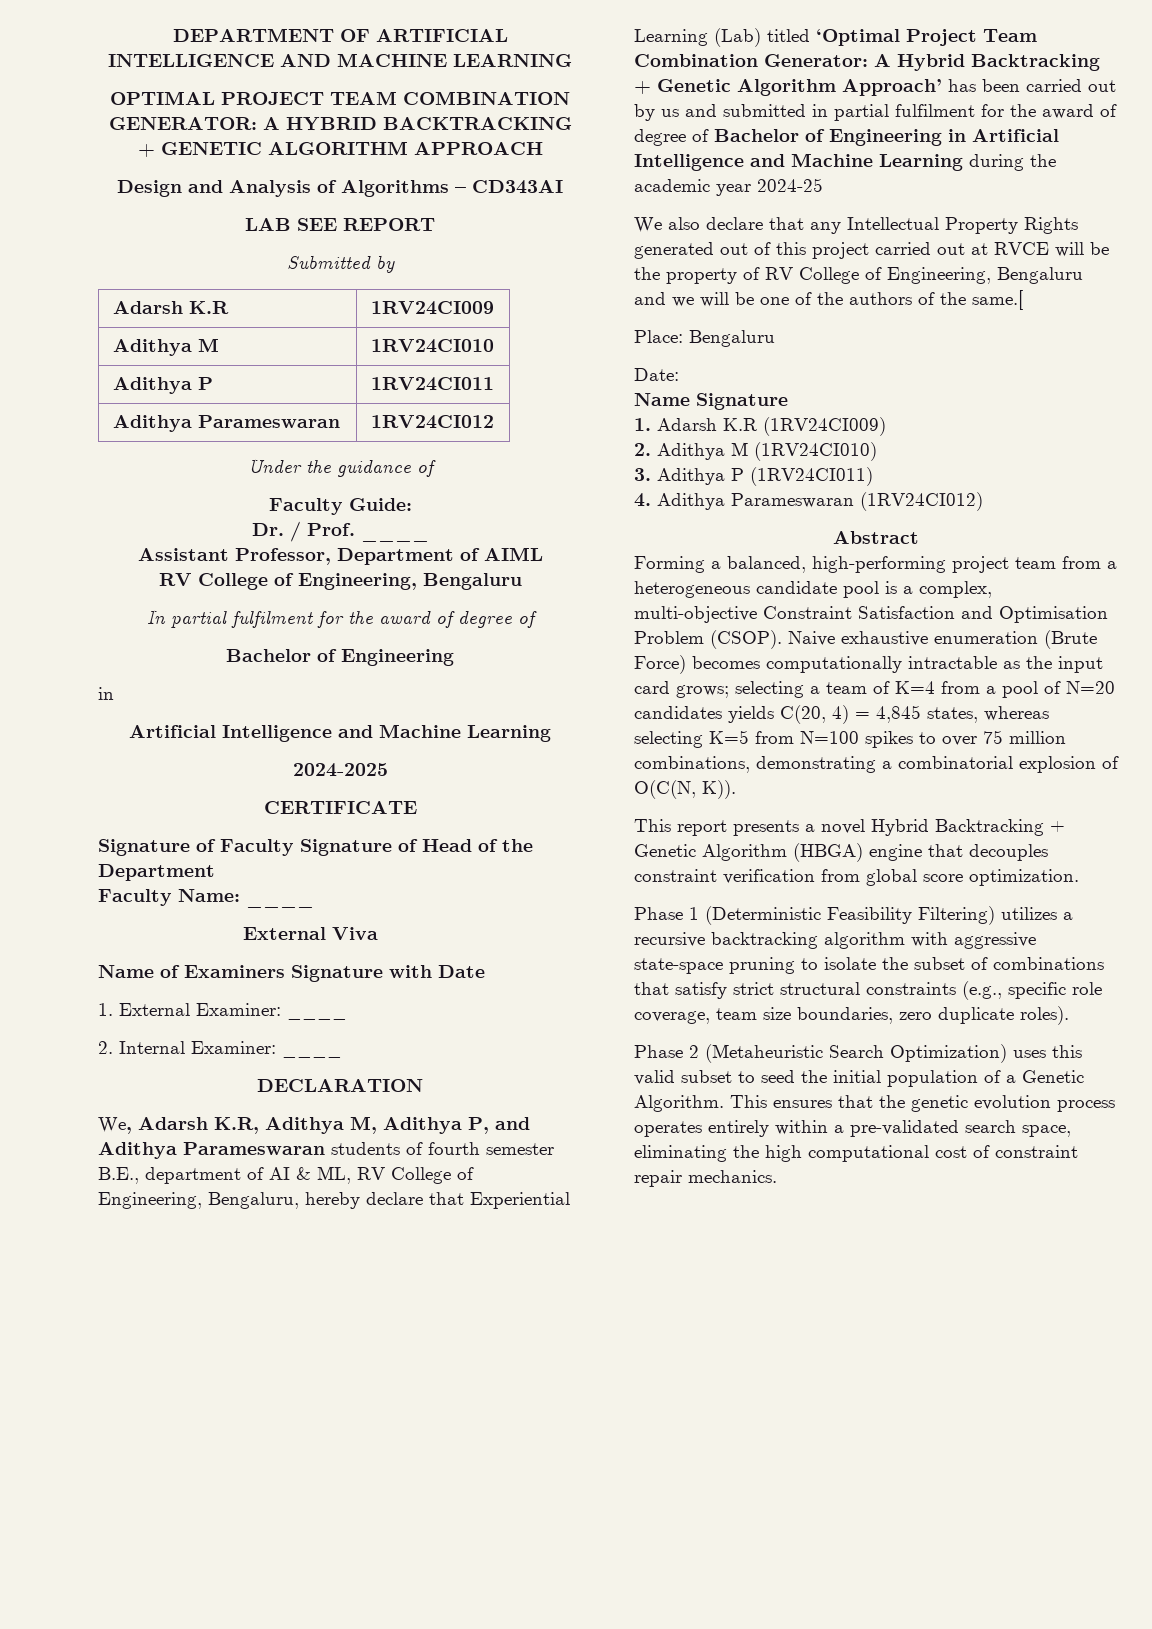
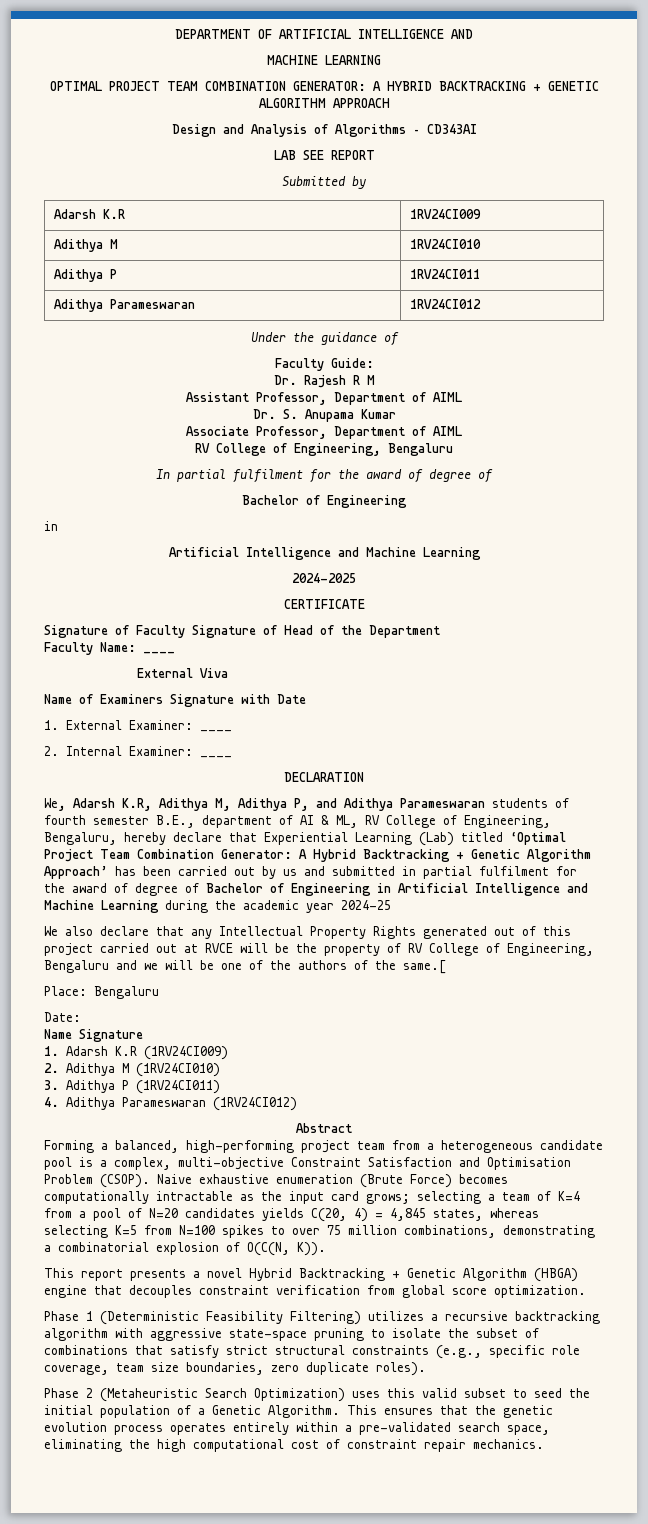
(331, 60) none -> (473, 34) //
[289,521,355,542] [360,536,429,542] / Prof. ____ -> [303,375,375,388] Rajesh R M
(543, 554) none -> [252,409,396,422] [186,426,462,439] // Dr. S. Anupama Kumar // Associate Professor, Department of AIML

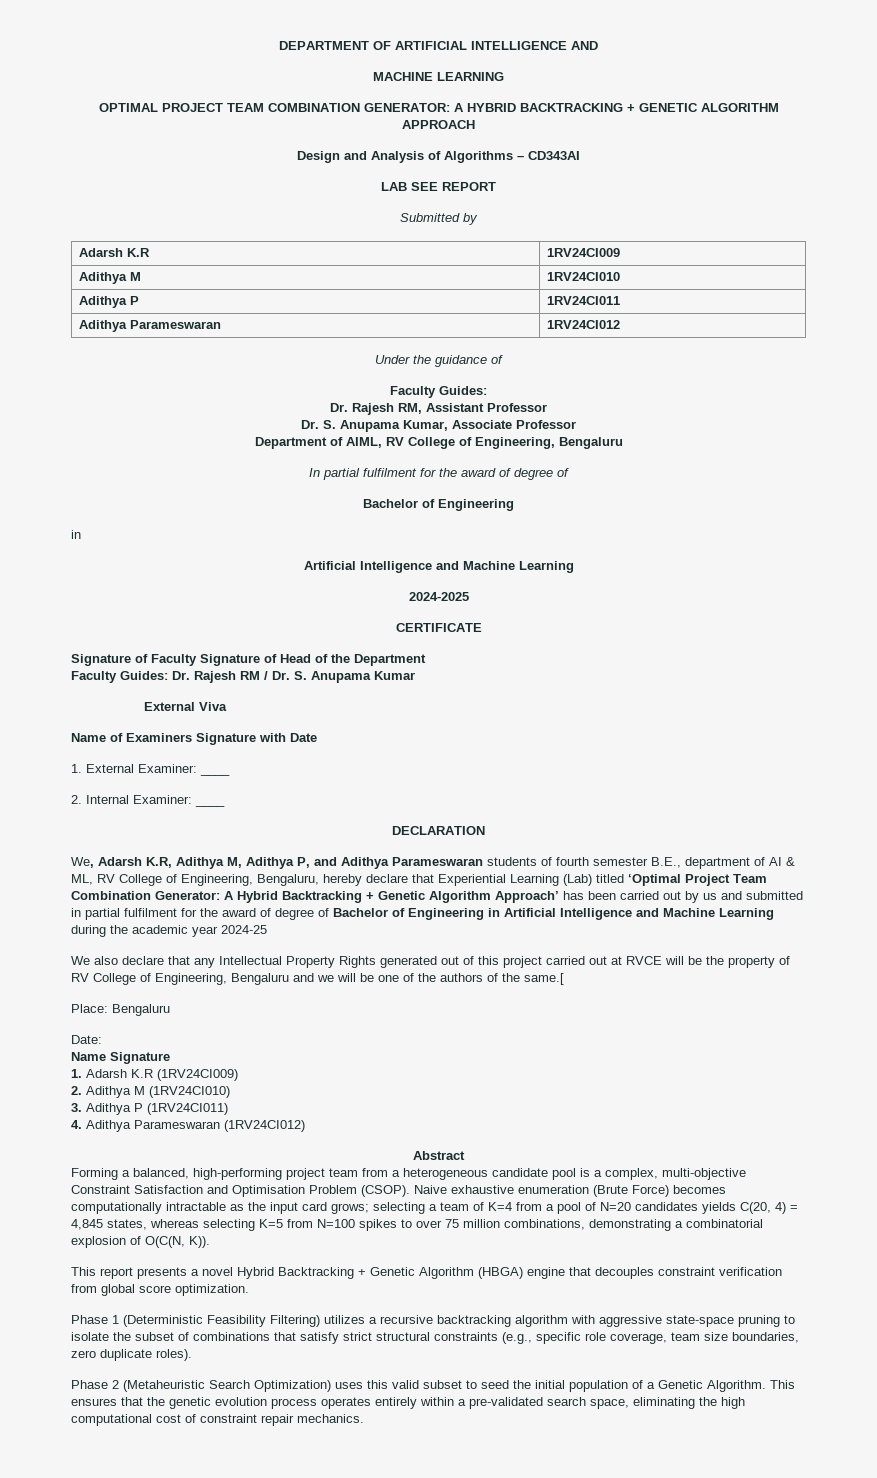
[330,358,374,368] [273,375,375,388] [186,392,462,405] [252,409,396,422] [186,426,462,439] Guide: // Dr. Rajesh R M // Assistant Professor, Department of AIML // Dr. S. Anupama Kumar // Associate Professor, Department of AIML // -> [439,386,487,395] [330,403,547,415] [301,420,576,432] [254,437,382,449] Guides: // Dr. Rajesh RM, Assistant Professor // Dr. S. Anupama Kumar, Associate Professor // Department of AIML,
[100,642,175,654] Name: ____ -> [120,671,415,683] Guides: Dr. Rajesh RM / Dr. S. Anupama Kumar

